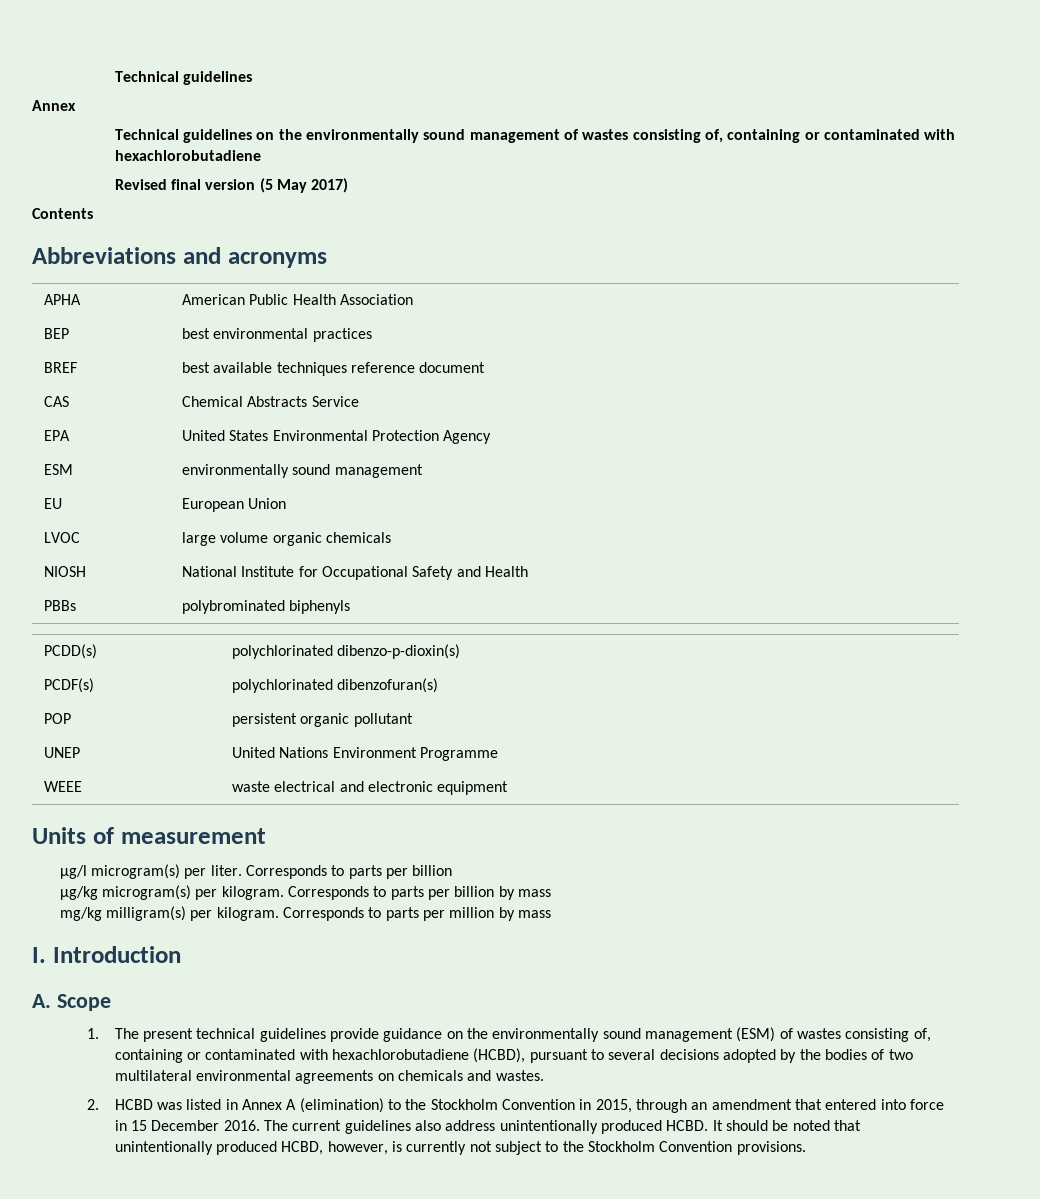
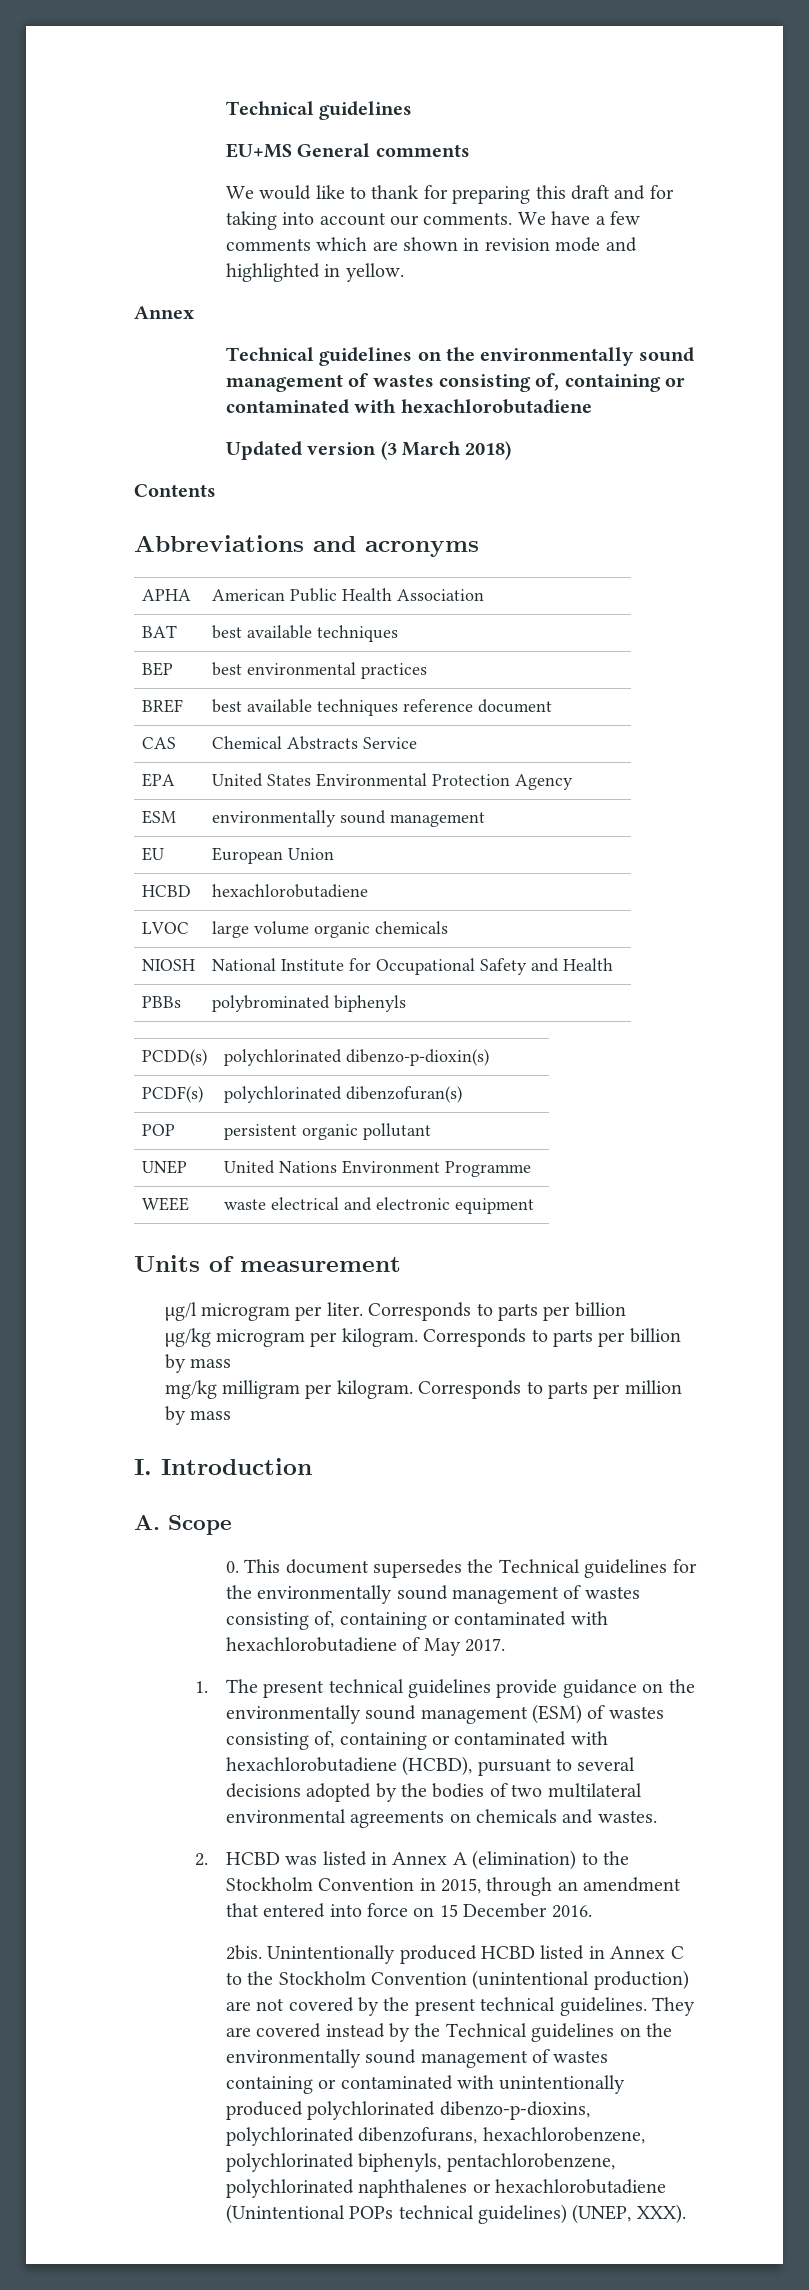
[114,71,253,85] Technical guidelines -> [225,101,413,120] [225,143,470,158] [225,185,674,204] [225,211,640,230] [225,237,637,252] [225,263,404,282] Technical guidelines // EU+MS General comments // We would like to thank for preparing this draft and for taking into account our comments. We have a few comments which are shown in revision mode and highlighted in yellow.
[114,178,349,193] Revised final version (5 May 2017) -> [225,441,512,460] Updated version (3 March 2018)
(413, 299) none -> [142,625,178,638] [212,625,399,642] // BAT | best available techniques
(287, 503) none -> [142,885,192,897] [212,884,369,898] // HCBD | hexachlorobutadiene
[90,864,180,879] microgram(s) -> [200,1303,290,1321] microgram
[101,885,191,900] microgram(s) -> [215,1329,305,1347] microgram
[105,906,186,921] milligram(s) -> [221,1380,300,1399] milligram
(111, 1002) none -> [225,1559,697,1578] [225,1585,640,1604] [225,1611,608,1630] [225,1637,505,1656] // 0. This document supersedes the Technical guidelines for the environmentally sound management of wastes consisting of, containing or contaminated with hexachlorobutadiene of May 2017.
[114,1120,127,1131] in -> [413,1907,435,1917] on
[264,1120,861,1134] [114,1141,806,1155] The current guidelines also address unintentionally produced HCBD. It should be noted that unintentionally produced HCBD, however, is currently not subject to the Stockholm Convention provisions. -> [225,1945,684,1964] [225,1970,689,1990] [225,1997,695,2016] [225,2023,672,2042] [225,2049,609,2068] [225,2075,626,2094] [225,2101,590,2120] [225,2127,645,2146] [225,2153,615,2172] [225,2179,666,2198] [225,2204,686,2224] // 2bis. Unintentionally produced HCBD listed in Annex C to the Stockholm Convention (unintentional production) are not covered by the present technical guidelines. They are covered instead by the Technical guidelines on the environmentally sound management of wastes containing or contaminated with unintentionally produced polychlorinated dibenzo-p-dioxins, polychlorinated dibenzofurans, hexachlorobenzene, polychlorinated biphenyls, pentachlorobenzene, polychlorinated naphthalenes or hexachlorobutadiene (Unintentional POPs technical guidelines) (UNEP, XXX).

